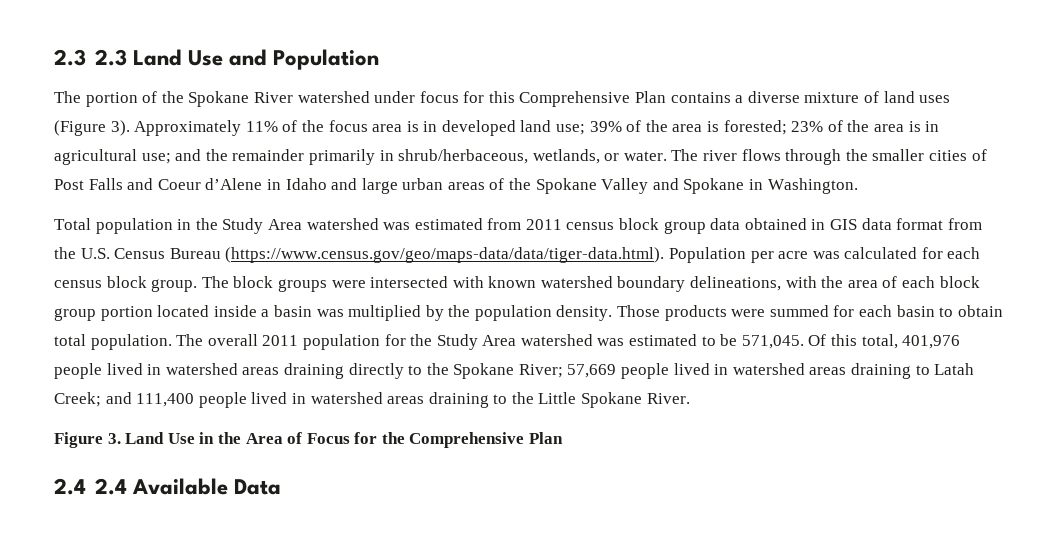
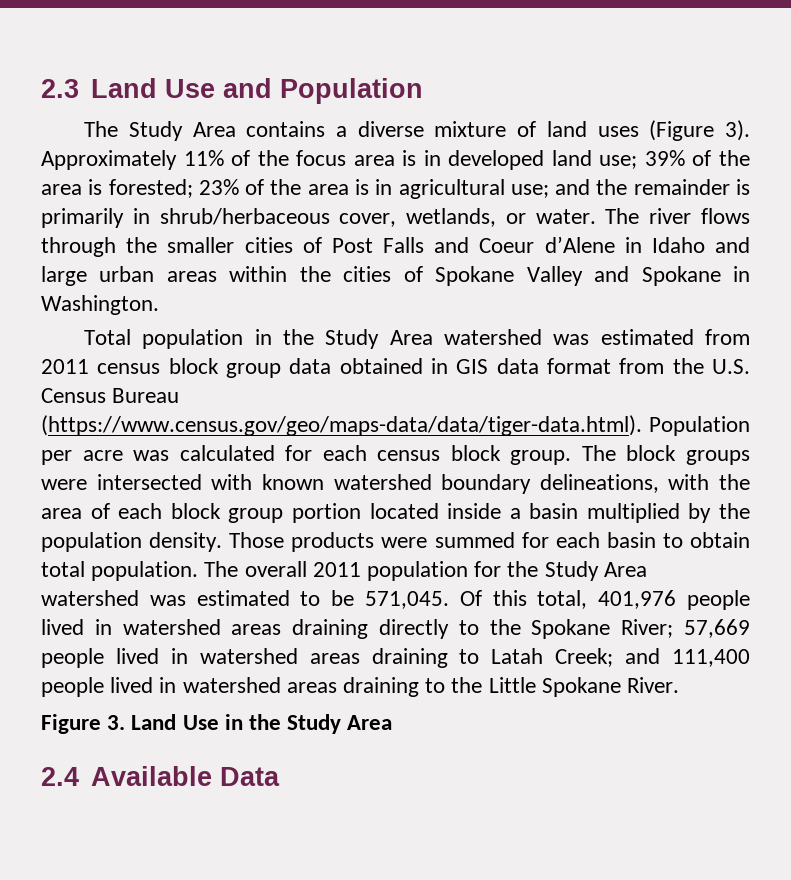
[54,49,127,66] 2.3 2.3 -> [41,79,79,98] 2.3
[85,91,667,107] portion of the Spokane River watershed under focus for this Comprehensive Plan -> [128,121,236,141] Study Area
(305, 155) none -> [736,179,751,195] is
[398,149,529,164] shrub/herbaceous, -> [159,208,397,227] shrub/herbaceous cover,
[489,178,532,190] of the -> [229,266,423,282] within the cities of
[316,309,344,317] was -> (579, 511) none
[245,432,564,448] [54,478,127,495] Area of Focus for the Comprehensive Plan // 2.4 2.4 -> [287,714,393,734] [41,767,79,786] Study Area // 2.4

